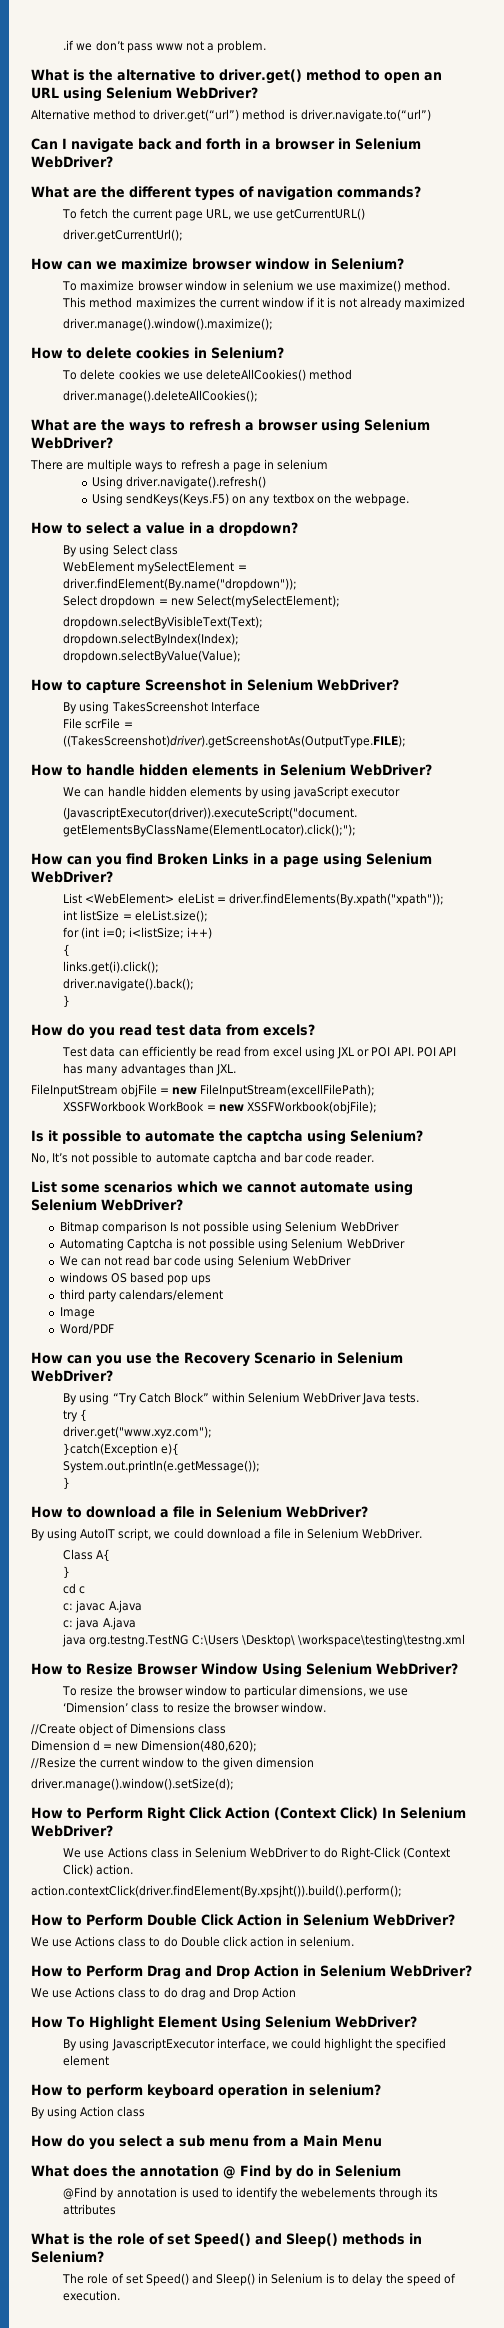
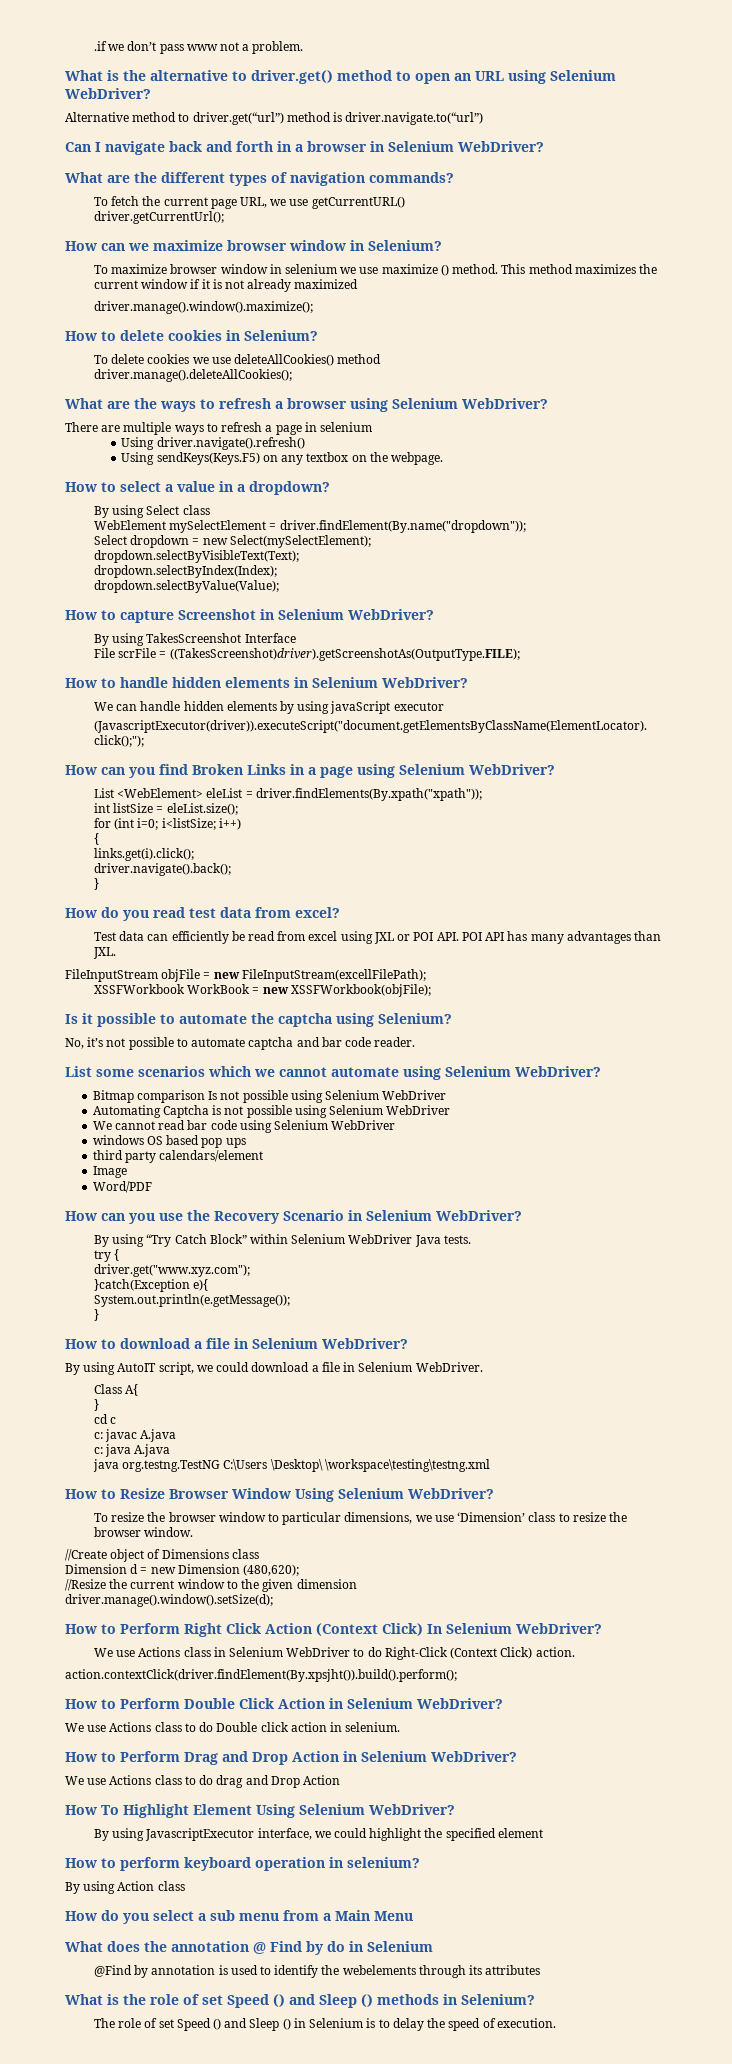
[339,280,402,292] maximize() -> [381,264,449,276] maximize ()
[263,1024,315,1036] excels? -> [295,907,340,918] excel?
[52,1153,69,1163] It’s -> [87,1037,104,1047] it’s
[80,1256,123,1266] can not -> [114,1121,155,1130] cannot
[141,1740,258,1752] Dimension(480,620); -> [177,1564,300,1576] Dimension (480,620);
[194,2233,338,2247] Speed() and Sleep() -> [227,1994,373,2008] Speed () and Sleep ()
[145,2273,255,2286] Speed() and Sleep() -> [176,2018,291,2031] Speed () and Sleep ()

